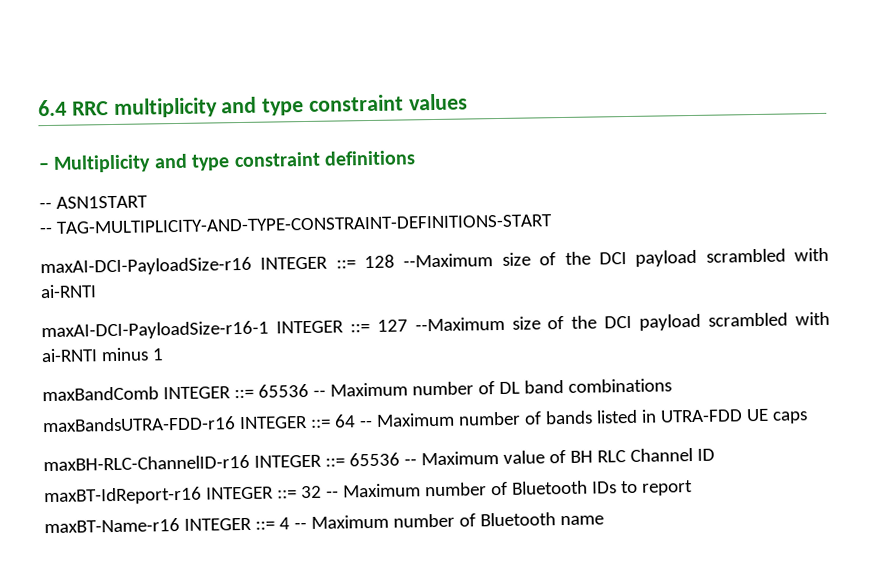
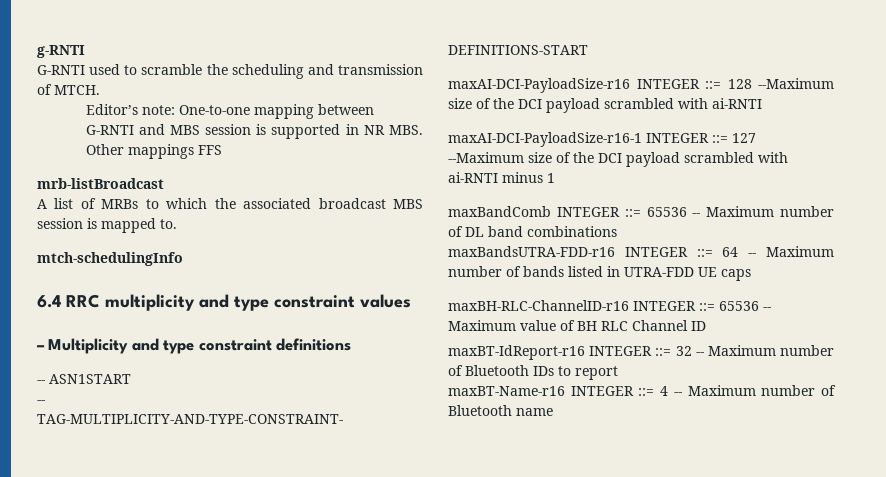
(38, 108) none -> [37,45,85,58] [37,64,423,79] [37,84,100,95] [85,104,374,119] [85,124,423,139] [85,144,222,159] [37,178,164,189] [37,198,424,209] [37,218,177,233] [37,252,183,266] g-RNTI // G-RNTI used to scramble the scheduling and transmission of MTCH. // Editor’s note: One-to-one mapping between G-RNTI and MBS session is supported in NR MBS. Other mappings FFS // mrb-listBroadcast // A list of MRBs to which the associated broadcast MBS session is mapped to. // mtch-schedulingInfo //

